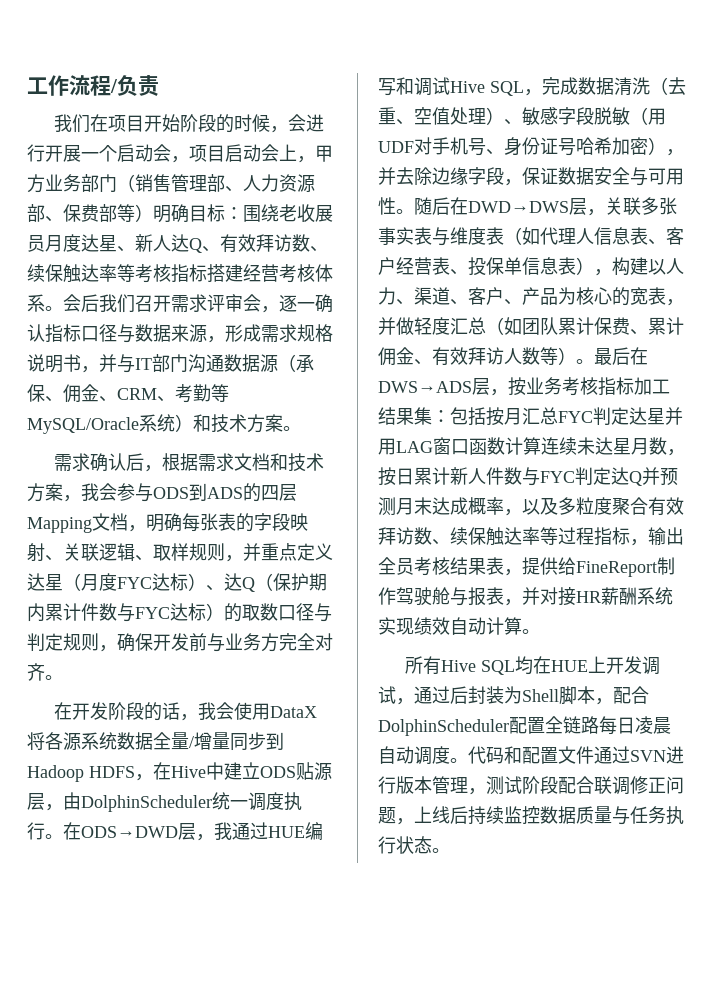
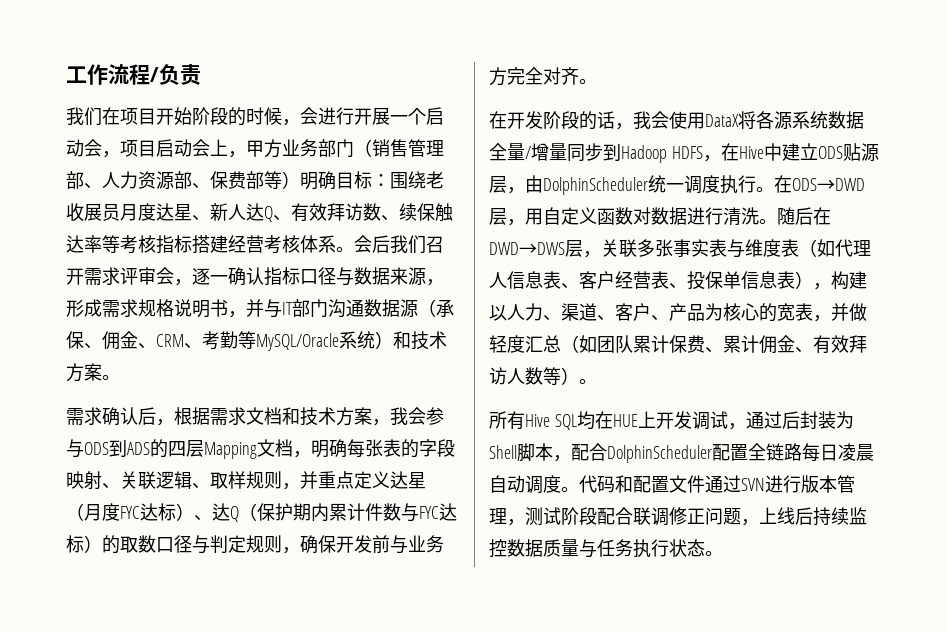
[214,822,323,840] [378,77,686,96] [378,107,666,126] [378,137,684,156] [378,167,684,186] [378,197,396,215] 我通过HUE编写和调试Hive SQL，完成数据清洗（去重、空值处理）、敏感字段脱敏（用UDF对手机号、身份证号哈希加密），并去除边缘字段，保证数据安全与可用性 -> [525,207,759,226] 用自定义函数对数据进行清洗
[594,347,648,365] [378,377,670,396] [378,407,683,426] [378,437,685,456] [378,467,678,486] [378,497,684,516] [378,527,684,546] [378,557,675,577] [378,587,673,606] [378,617,540,635] 最后在DWS→ADS层，按业务考核指标加工结果集：包括按月汇总FYC判定达星并用LAG窗口函数计算连续未达星月数，按日累计新人件数与FYC判定达Q并预测月末达成概率，以及多粒度聚合有效拜访数、续保触达率等过程指标，输出全员考核结果表，提供给FineReport制作驾驶舱与报表，并对接HR薪酬系统实现绩效自动计算。 -> (597, 381) none

